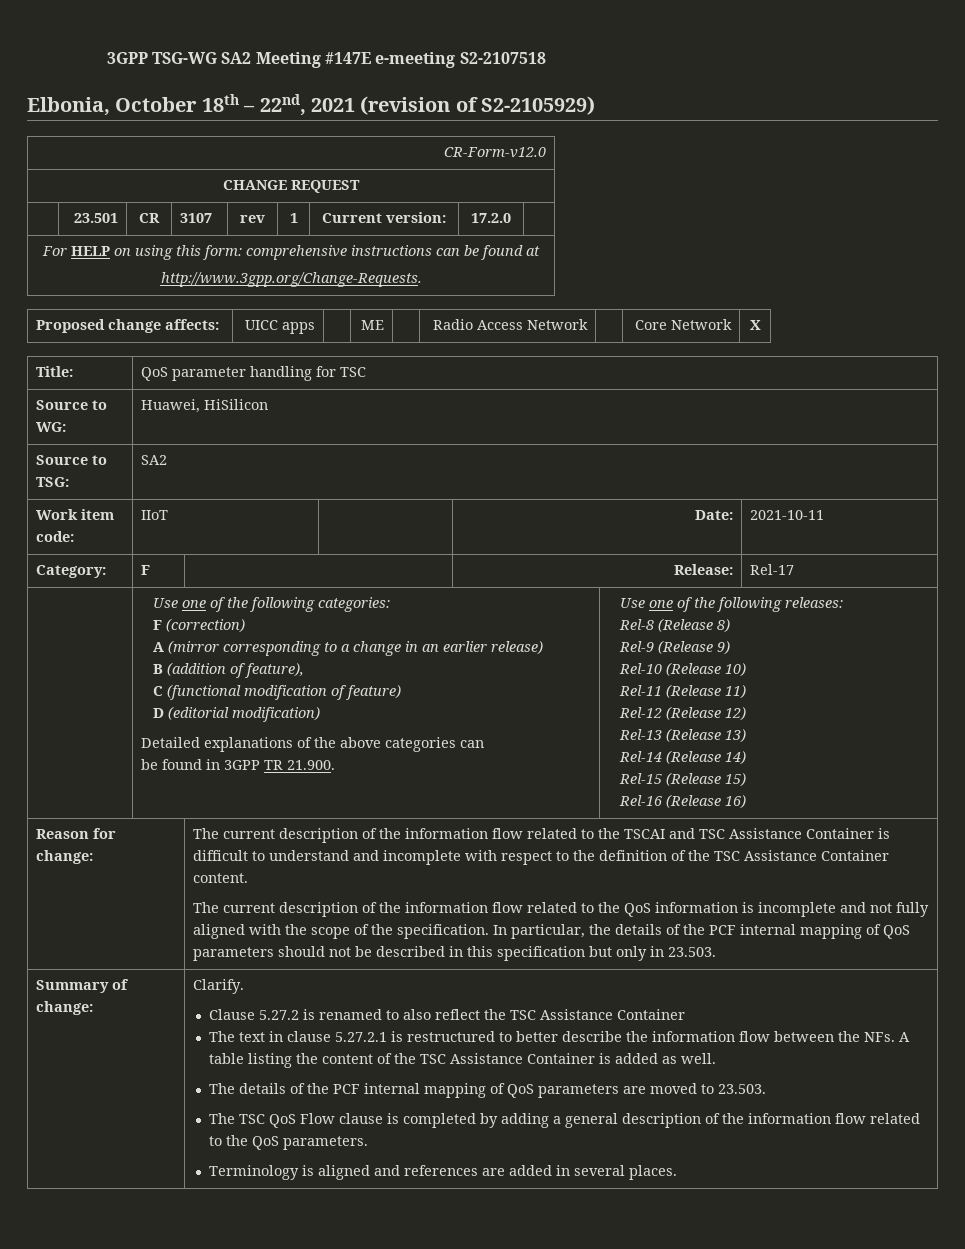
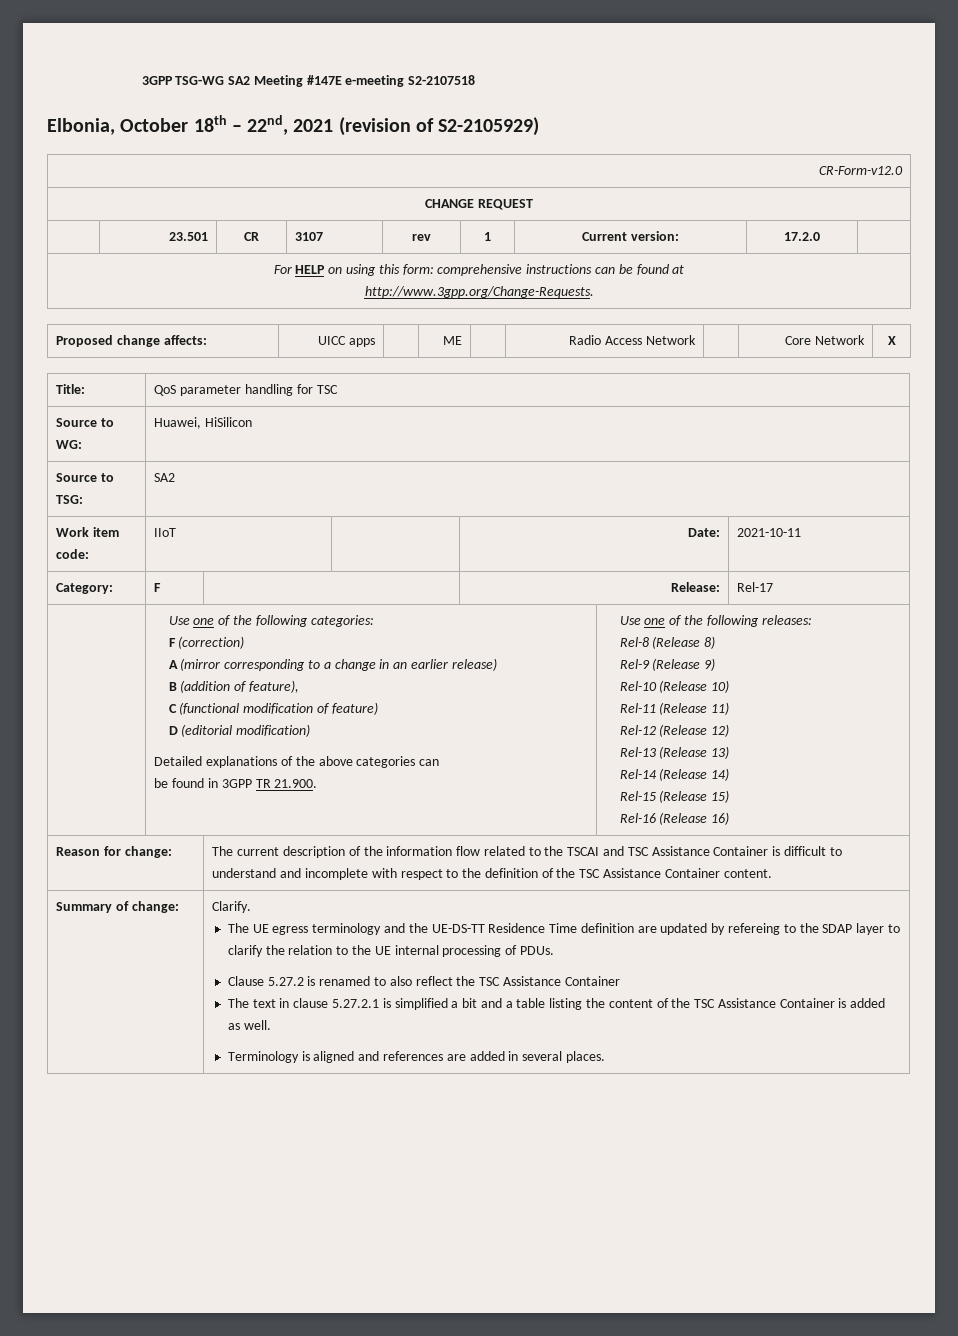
[193,902,930,917] [193,924,911,939] [193,946,717,961] [36,979,129,993] [36,1001,94,1015] [193,979,245,994] // The current description of the information flow related to the QoS information is incomplete and not fully aligned with the scope of the specification. In particular, the details of the PCF internal mapping of QoS parameters should not be described in this specification but only in 23.503. // Summary of change: | Clarify. -> [56,901,180,913] [212,901,252,913] [227,923,900,935] [227,945,554,957] // Summary of change: | Clarify. // The UE egress terminology and the UE-DS-TT Residence Time definition are updated by refereing to the SDAP layer to clarify the relation to the UE internal processing of PDUs.
[407,1031,911,1042] restructured to better describe the information flow between the NFs. A -> [394,998,513,1010] simplified a bit and a
[209,1083,767,1098] [209,1113,921,1128] [209,1135,369,1150] // The details of the PCF internal mapping of QoS parameters are moved to 23.503. // The TSC QoS Flow clause is completed by adding a general description of the information flow related to the QoS parameters. -> (271, 1025) none

